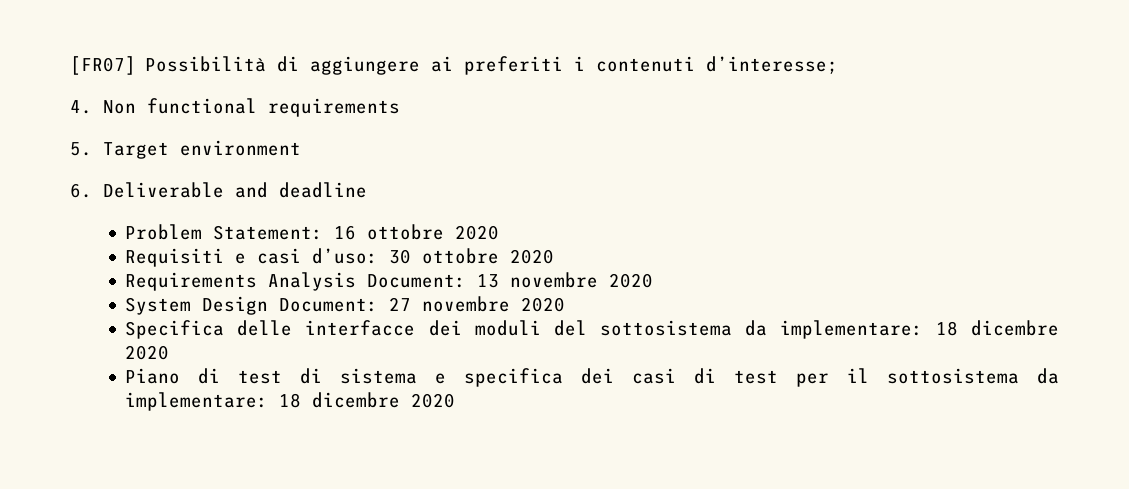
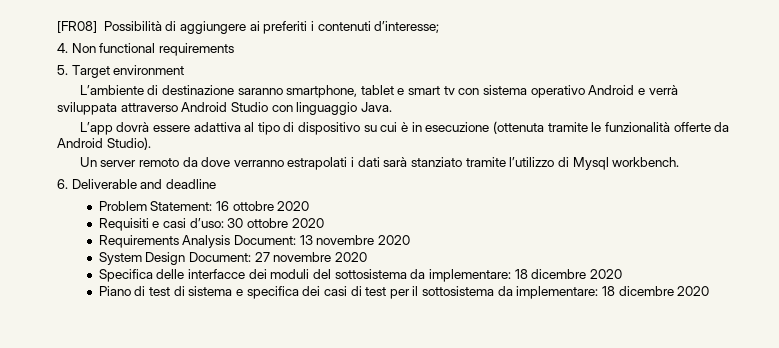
[70,56,136,75] [FR07] -> [57,21,97,33] [FR08]
(301, 148) none -> [79,85,678,98] [57,102,392,115] [79,121,730,135] [57,137,151,150] [79,157,680,170] // L’ambiente di destinazione saranno smartphone, tablet e smart tv con sistema operativo Android e verrà sviluppata attraverso Android Studio con linguaggio Java. // L’app dovrà essere adattiva al tipo di dispositivo su cui è in esecuzione (ottenuta tramite le funzionalità offerte da Android Studio). // Un server remoto da dove verranno estrapolati i dati sarà stanziato tramite l’utilizzo di Mysql workbench.

